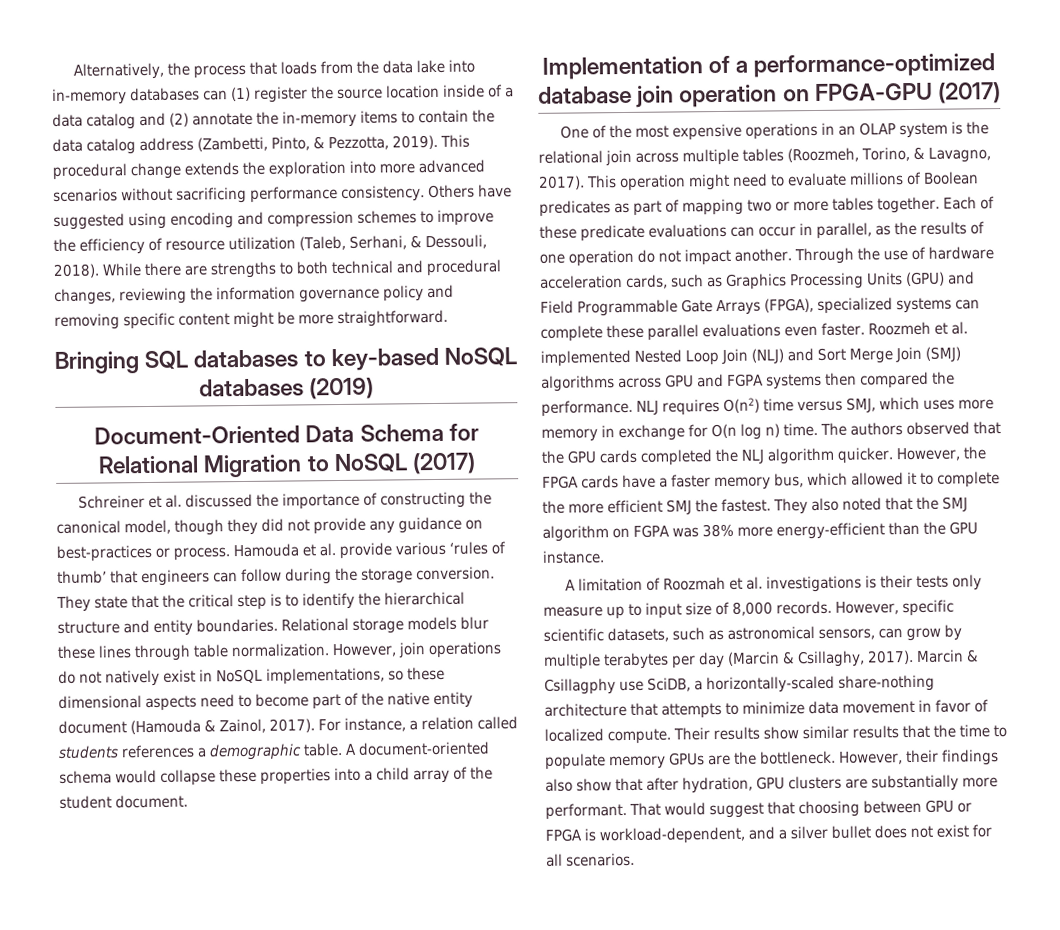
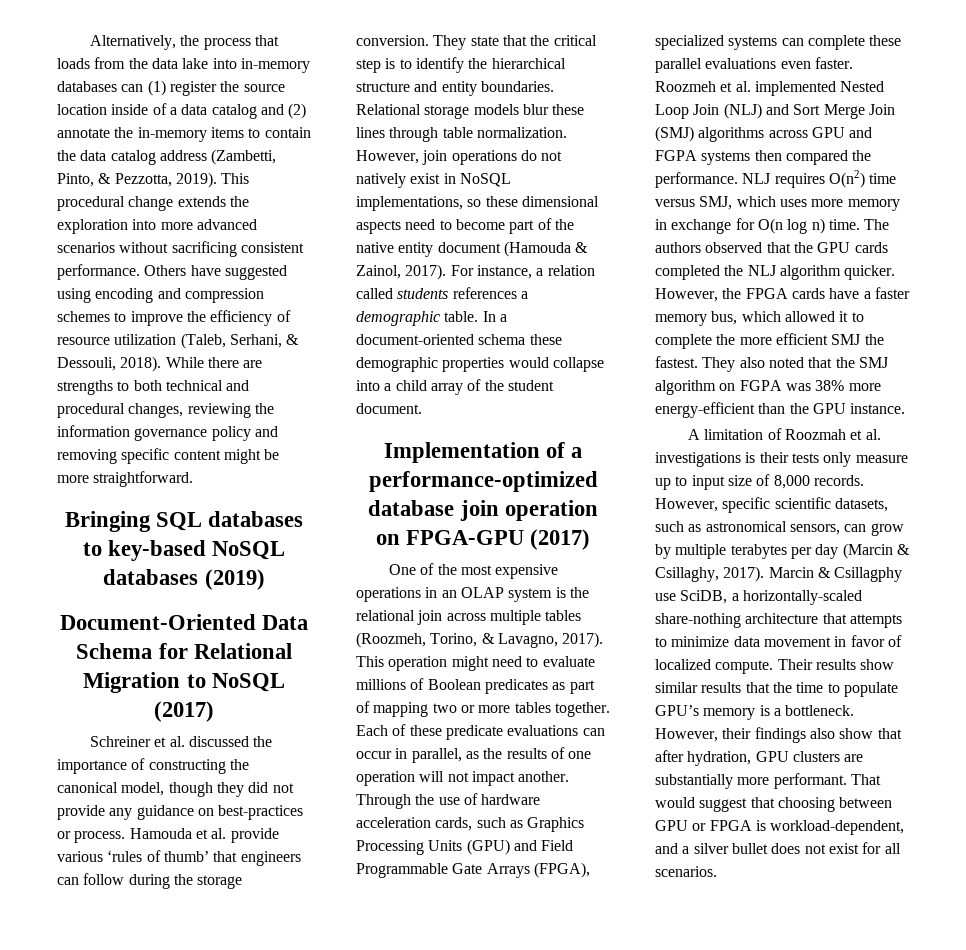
[250,185,425,203] performance consistency. -> [240,242,304,253] [57,264,140,280] consistent performance.
[345,741,490,756] [59,768,331,786] A document-oriented schema would collapse these properties -> [482,311,507,322] [356,334,562,345] [356,357,604,372] In a document-oriented schema these demographic properties would collapse
[637,249,655,263] do -> [419,771,445,782] will
[609,751,757,770] memory GPUs are the -> [655,705,781,720] GPU’s memory is a

